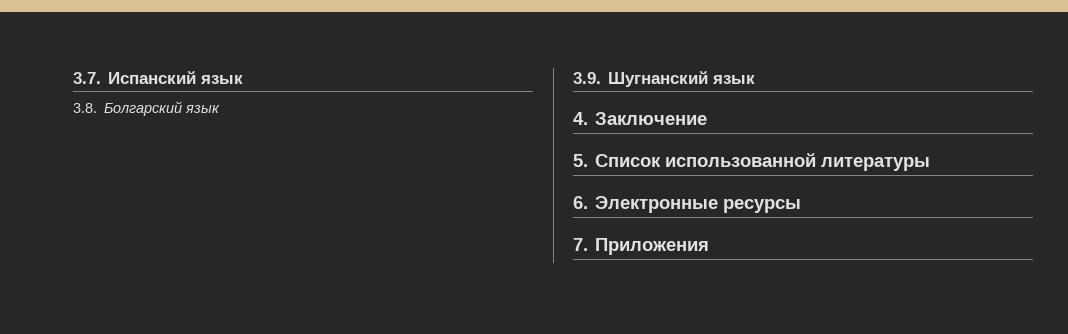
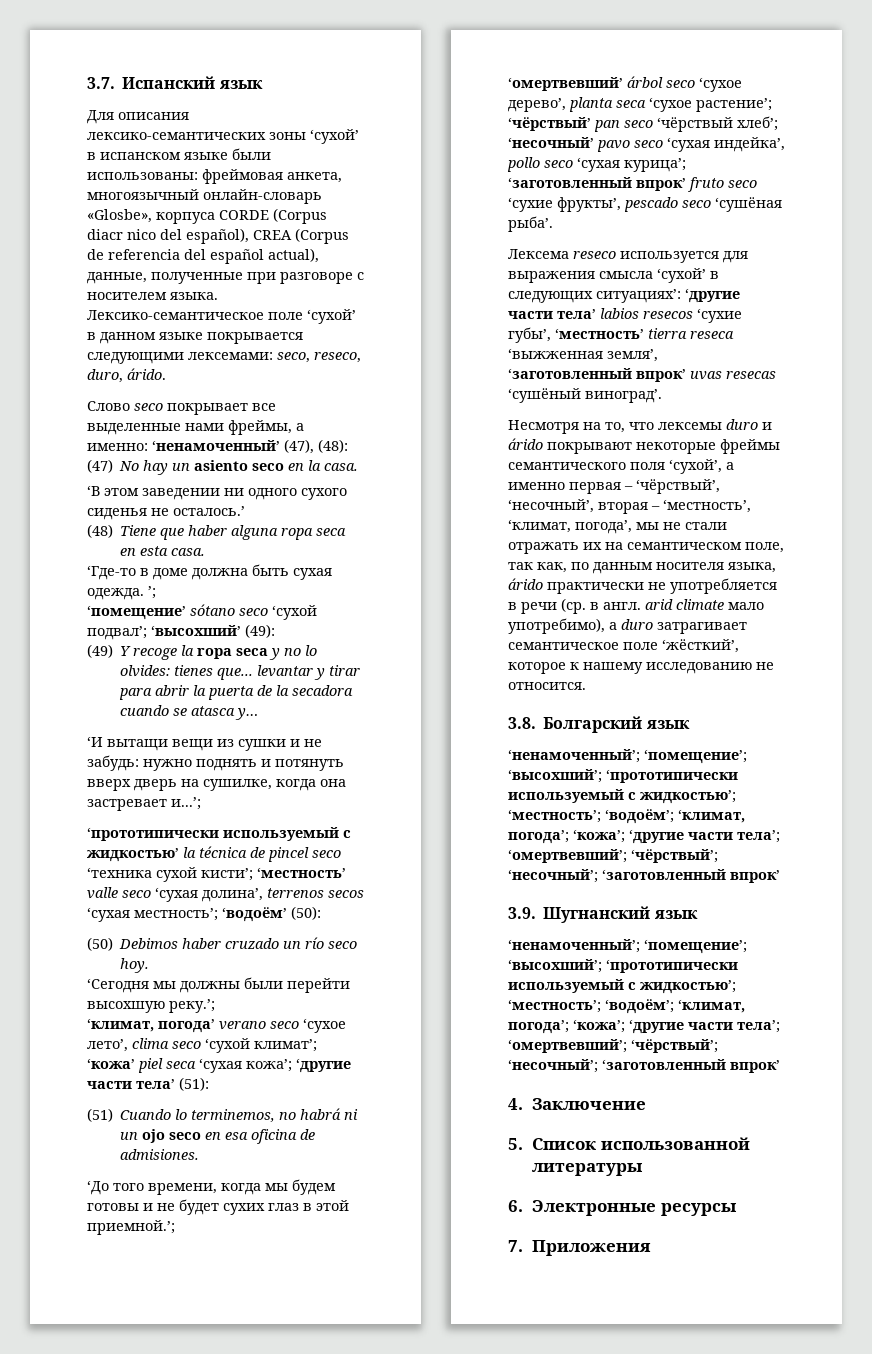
[73,101,221,116] [573,71,756,87] 3.8. Болгарский язык // 3.9. Шугнанский язык -> [87,110,189,124] [87,129,359,144] [87,148,271,160] [87,169,342,184] [87,189,322,204] [87,208,327,224] [87,228,349,244] [87,248,319,264] [87,272,364,284] [87,292,218,300] [87,309,356,324] [87,332,303,344] [87,352,361,364] [87,368,166,383] [87,401,276,415] [87,420,304,435] [87,439,348,454] [87,459,359,475] [87,485,347,500] [87,506,245,520] [87,524,347,540] [120,546,206,556] [87,564,332,580] [87,586,156,600] [87,604,317,620] [87,624,275,640] [87,644,318,660] [120,665,361,680] [119,685,354,700] [120,705,259,720] [87,736,322,751] [87,755,344,771] [87,779,346,791] [87,797,201,811] [87,827,351,841] [87,846,341,862] [87,867,346,882] [87,887,364,902] [87,906,321,922] [87,937,358,951] [120,958,150,973] [87,977,350,993] [87,999,215,1013] [87,1018,346,1033] [87,1038,317,1053] [87,1058,351,1073] [87,1077,209,1091] [87,1108,359,1122] [120,1129,316,1144] [120,1149,200,1160] [87,1179,336,1195] [87,1199,349,1215] [87,1220,175,1235] [508,76,742,92] [508,97,772,112] [508,116,778,132] [508,137,785,152] [507,157,686,172] [508,177,757,192] [508,197,782,212] [508,216,553,232] [508,249,748,263] [508,268,719,283] [508,288,740,303] [508,308,742,323] [508,327,734,343] [508,348,658,362] [508,368,776,382] [508,388,662,403] [508,419,772,434] [508,438,780,454] [508,459,734,474] [508,479,720,494] [508,499,751,514] [508,519,727,534] [508,542,784,554] [508,562,776,574] [508,578,777,594] [508,598,764,614] [508,618,747,634] [508,639,739,653] [508,662,774,674] [508,682,586,690] [508,716,690,733] [508,749,747,764] [508,769,738,783] [508,789,736,804] [508,809,745,824] [508,829,780,844] [508,849,718,863] [508,869,780,883] [508,906,698,923] [508,939,747,954] [508,959,738,973] [508,979,736,994] [508,999,745,1014] [508,1019,780,1034] [508,1039,718,1053] [508,1059,780,1073] Для описания лексико-семантических зоны ‘сухой’ в испанском языке были использованы: фреймовая анкета, многоязычный онлайн-словарь «Glosbe», корпуса CORDE (Corpus diacr nico del español), CREA (Corpus de referencia del español actual), данные, полученные при разговоре с носителем языка. Лексико-семантическое поле ‘сухой’ в данном языке покрывается следующими лексемами: seco, reseco, duro, árido. // Слово seco покрывает все выделенные нами фреймы, а именно: ‘ненамоченный’ (47), (48): // (47) No hay un asiento seco en la casa. // ‘В этом заведении ни одного сухого сиденья не осталось.’ // (48) Tiene que haber alguna ropa seca en esta casa. // ‘Где-то в доме должна быть сухая одежда. ’; // ‘помещение’ sótano seco ‘сухой подвал’; ‘высохший’ (49): // (49) Y recoge la ropa seca y no lo olvides: tienes que... levantar y tirar para abrir la puerta de la secadora cuando se atasca y… // ‘И вытащи вещи из сушки и не забудь: нужно поднять и потянуть вверх дверь на сушилке, когда она застревает и...’; // ‘прототипически используемый с жидкостью’ la técnica de pincel seco ‘техника сухой кисти’; ‘местность’ valle seco ‘сухая долина’, terrenos secos ‘сухая местность’; ‘водоём’ (50): // (50) Debimos haber cruzado un río seco hoy. // ‘Сегодня мы должны были перейти высохшую реку.’; // ‘климат, погода’ verano seco ‘сухое лето’, clima seco ‘сухой климат’; ‘кожа’ piel seca ‘сухая кожа’; ‘другие части тела’ (51): // (51) Cuando lo terminemos, no habrá ni un ojo seco en esa oficina de admisiones. // ‘До того времени, когда мы будем готовы и не будет сухих глаз в этой приемной.’; // ‘омертвевший’ árbol seco ‘сухое дерево’, planta seca ‘сухое растение’; ‘чёрствый’ pan seco ‘чёрствый хлеб’; ‘несочный’ pavo seco ‘сухая индейка’, pollo seco ‘сухая курица’; ‘заготовленный впрок’ fruto seco ‘сухие фрукты’, pescado seco ‘сушёная рыба’. // Лексема reseco используется для выражения смысла ‘сухой’ в следующих ситуациях’: ‘другие части тела’ labios resecos ‘сухие губы’, ‘местность’ tierra reseca ‘выжженная земля’, ‘заготовленный впрок’ uvas resecas ‘сушёный виноград’. // Несмотря на то, что лексемы duro и árido покрывают некоторые фреймы семантического поля ‘сухой’, а именно первая – ‘чёрствый’, ‘несочный’, вторая – ‘местность’, ‘климат, погода’, мы не стали отражать их на семантическом поле, так как, по данным носителя языка, árido практически не употребляется в речи (ср. в англ. arid climate мало употребимо), а duro затрагивает семантическое поле ‘жёсткий’, которое к нашему исследованию не относится. // 3.8. Болгарский язык // ‘ненамоченный’; ‘помещение’; ‘высохший’; ‘прототипически используемый с жидкостью’; ‘местность’; ‘водоём’; ‘климат, погода’; ‘кожа’; ‘другие части тела’; ‘омертвевший’; ‘чёрствый’; ‘несочный’; ‘заготовленный впрок’ // 3.9. Шугнанский язык // ‘ненамоченный’; ‘помещение’; ‘высохший’; ‘прототипически используемый с жидкостью’; ‘местность’; ‘водоём’; ‘климат, погода’; ‘кожа’; ‘другие части тела’; ‘омертвевший’; ‘чёрствый’; ‘несочный’; ‘заготовленный впрок’

